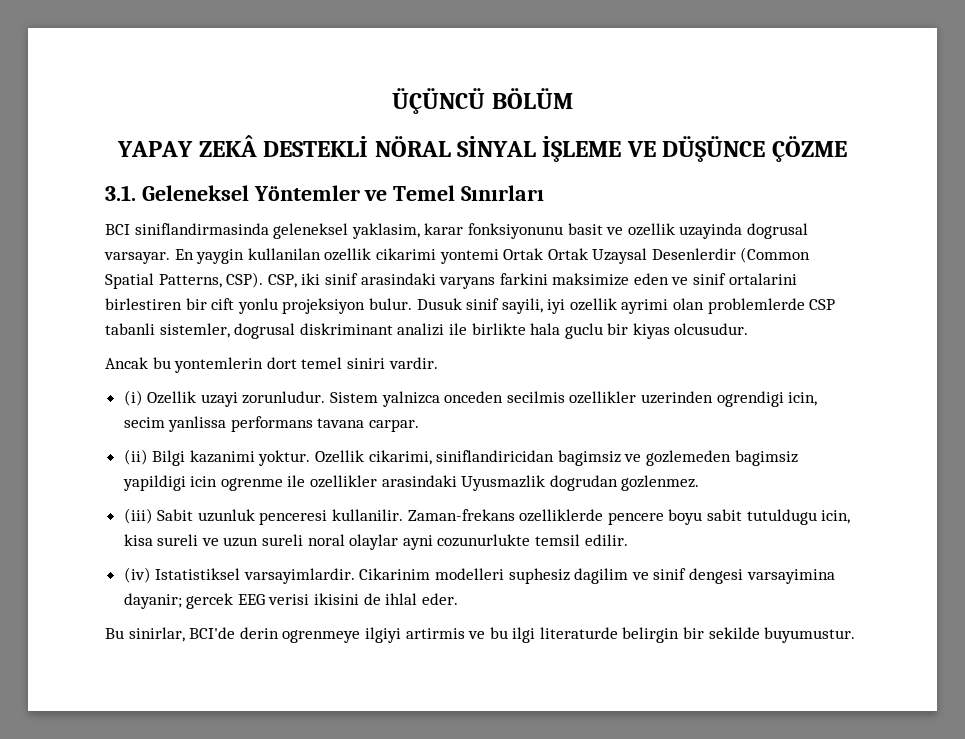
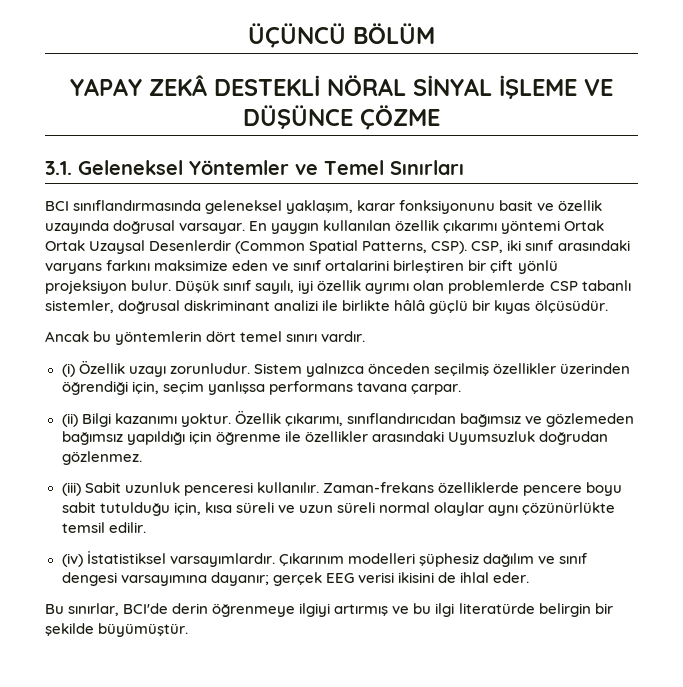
[134,223,420,239] siniflandirmasinda geleneksel yaklasim, -> [73,200,354,214] sınıflandırmasında geleneksel yaklaşım,
[627,223,808,239] [104,248,499,264] ozellik uzayinda dogrusal varsayar. En yaygin kullanilan ozellik cikarimi yontemi -> [558,200,603,211] [45,220,561,234] özellik uzayında doğrusal varsayar. En yaygın kullanılan özellik çıkarımı yöntemi
[324,273,797,289] [105,298,836,314] [105,323,749,339] [105,357,438,373] [123,390,818,407] [123,416,227,432] sinif arasindaki varyans farkini maksimize eden ve sinif ortalarini birlestiren bir cift yonlu projeksiyon bulur. Dusuk sinif sayili, iyi ozellik ayrimi olan problemlerde CSP tabanli sistemler, dogrusal diskriminant analizi ile birlikte hala guclu bir kiyas olcusudur. // Ancak bu yontemlerin dort temel siniri vardir. // (i) Ozellik uzayi zorunludur. Sistem yalnizca onceden secilmis ozellikler uzerinden ogrendigi icin, secim yanlissa -> [525,240,630,251] [45,260,558,274] [45,280,631,294] [45,300,608,314] [45,331,366,345] [61,360,630,377] [61,381,265,395] sınıf arasındaki varyans farkını maksimize eden ve sınıf ortalarini birleştiren bir çift yönlü projeksiyon bulur. Düşük sınıf sayılı, iyi özellik ayrımı olan problemlerde CSP tabanlı sistemler, doğrusal diskriminant analizi ile birlikte hâlâ güçlü bir kıyas ölçüsüdür. // Ancak bu yöntemlerin dört temel sınırı vardır. // (i) Özellik uzayı zorunludur. Sistem yalnızca önceden seçilmiş özellikler üzerinden öğrendiği için, seçim yanlışsa
[369,419,420,432] carpar. -> [410,384,461,395] çarpar.
[189,450,798,466] [122,475,700,491] [123,508,851,525] [123,534,628,550] [123,567,835,584] [123,593,234,609] kazanimi yoktur. Ozellik cikarimi, siniflandiricidan bagimsiz ve gozlemeden bagimsiz yapildigi icin ogrenme ile ozellikler arasindaki Uyusmazlik dogrudan gozlenmez. // (iii) Sabit uzunluk penceresi kullanilir. Zaman-frekans ozelliklerde pencere boyu sabit tutuldugu icin, kisa sureli ve uzun sureli noral olaylar ayni cozunurlukte temsil edilir. // (iv) Istatistiksel varsayimlardir. Cikarinim modelleri suphesiz dagilim ve sinif dengesi varsayimina dayanir; gercek -> [114,410,634,427] [61,431,608,445] [61,451,142,465] [61,482,622,496] [61,502,616,516] [61,522,146,533] [61,551,587,567] [61,572,322,586] kazanımı yoktur. Özellik çıkarımı, sınıflandırıcıdan bağımsız ve gözlemeden bağımsız yapıldığı için öğrenme ile özellikler arasındaki Uyumsuzluk doğrudan gözlenmez. // (iii) Sabit uzunluk penceresi kullanılır. Zaman-frekans özelliklerde pencere boyu sabit tutulduğu için, kısa süreli ve uzun süreli normal olaylar aynı çözünürlükte temsil edilir. // (iv) İstatistiksel varsayımlardır. Çıkarınım modelleri şüphesiz dağılım ve sınıf dengesi varsayımına dayanır; gerçek
[128,627,185,642] sinirlar, -> [68,603,120,616] sınırlar,
[282,627,465,643] ogrenmeye ilgiyi artirmis -> [212,603,389,617] öğrenmeye ilgiyi artırmış
[539,627,618,639] literaturde -> [458,603,535,614] literatürde
[708,627,856,643] sekilde buyumustur. -> [45,623,189,637] şekilde büyümüştür.

